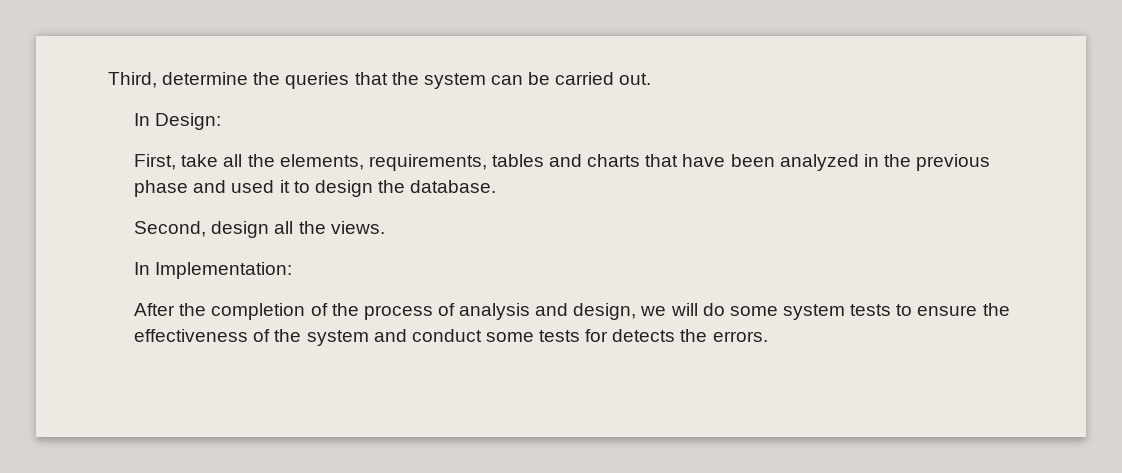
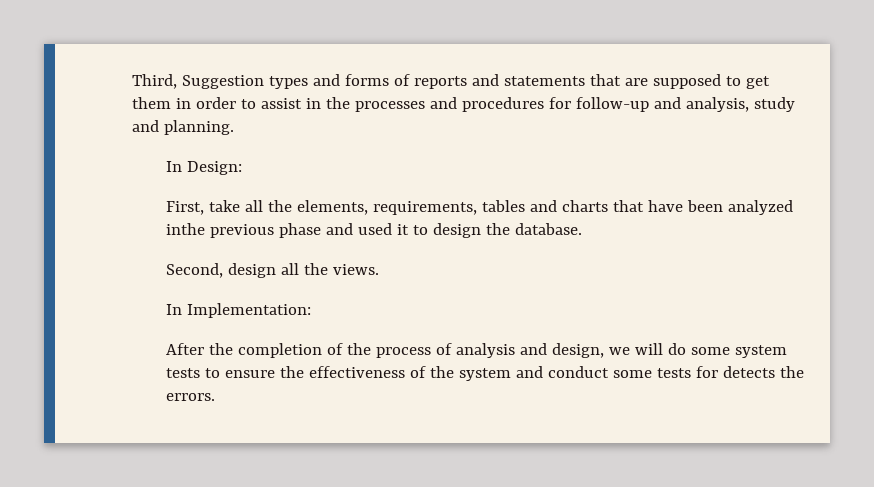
[162,72,652,89] determine the queries that the system can be carried out. -> [181,74,770,89] [132,97,795,112] [132,120,234,135] Suggestion types and forms of reports and statements that are supposed to get them in order to assist in the processes and procedures for follow-up and analysis, study and planning.
[863,154,911,167] in the -> [165,223,205,235] inthe

